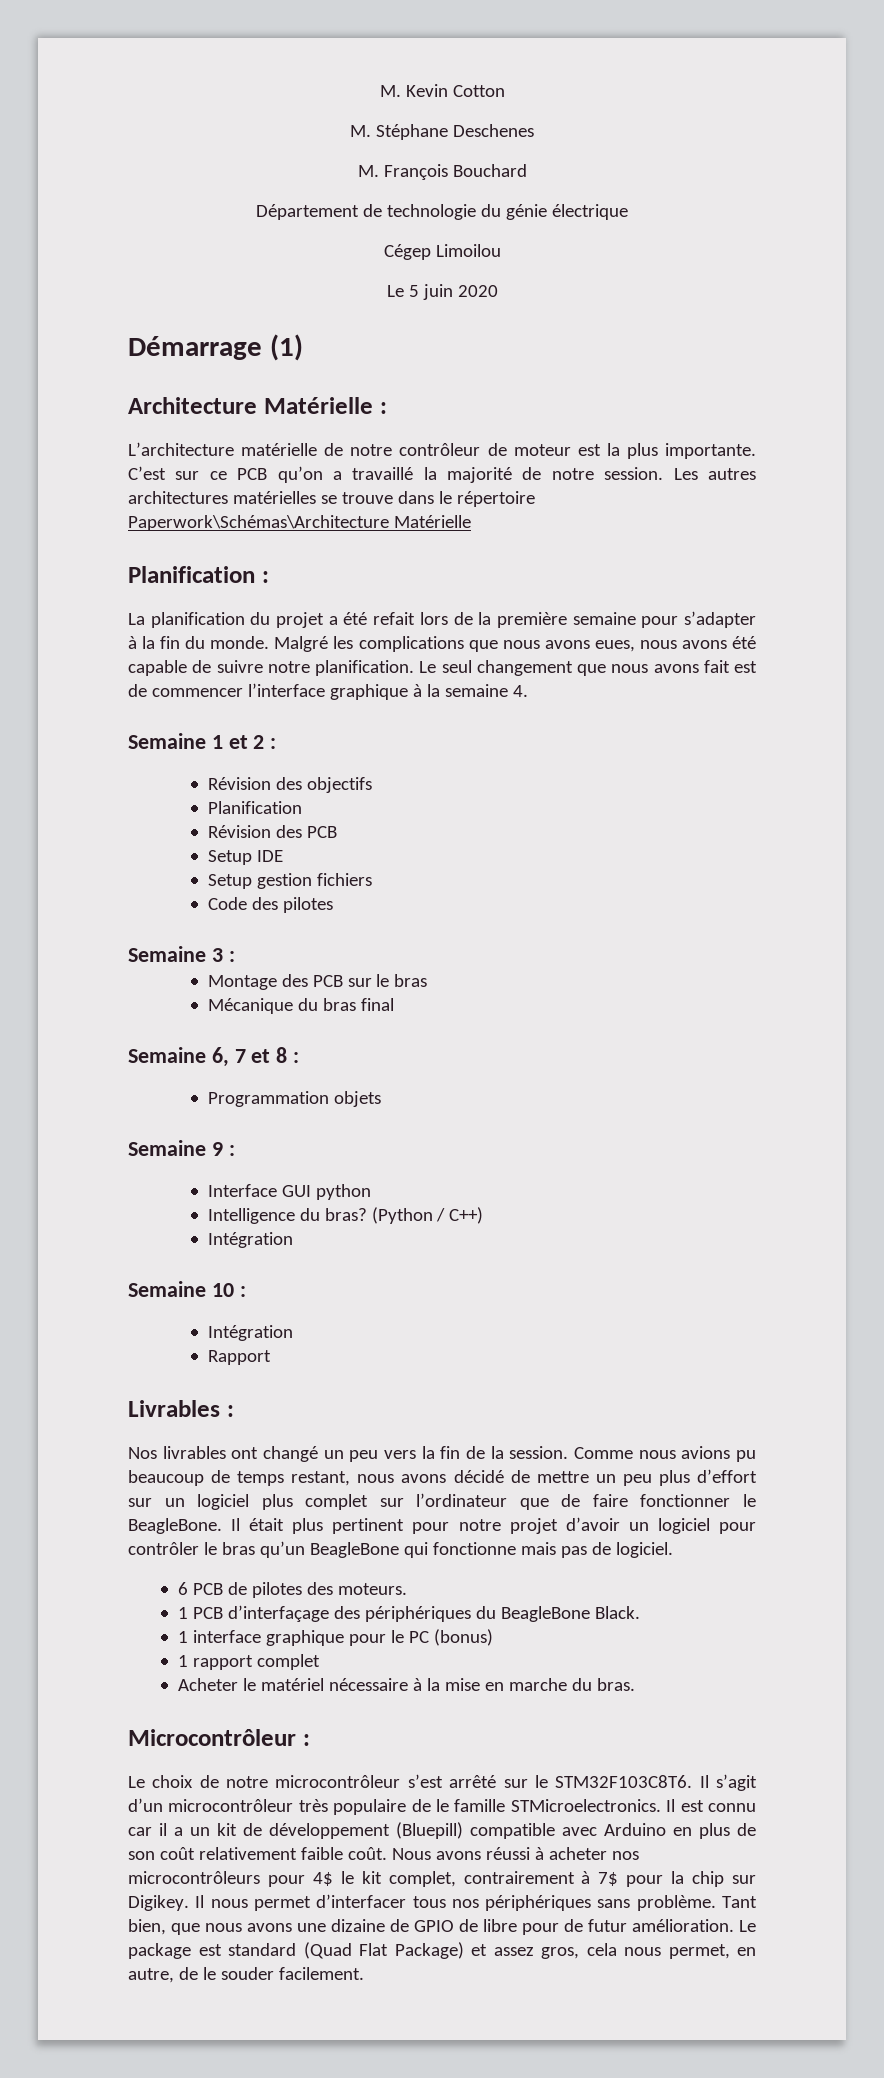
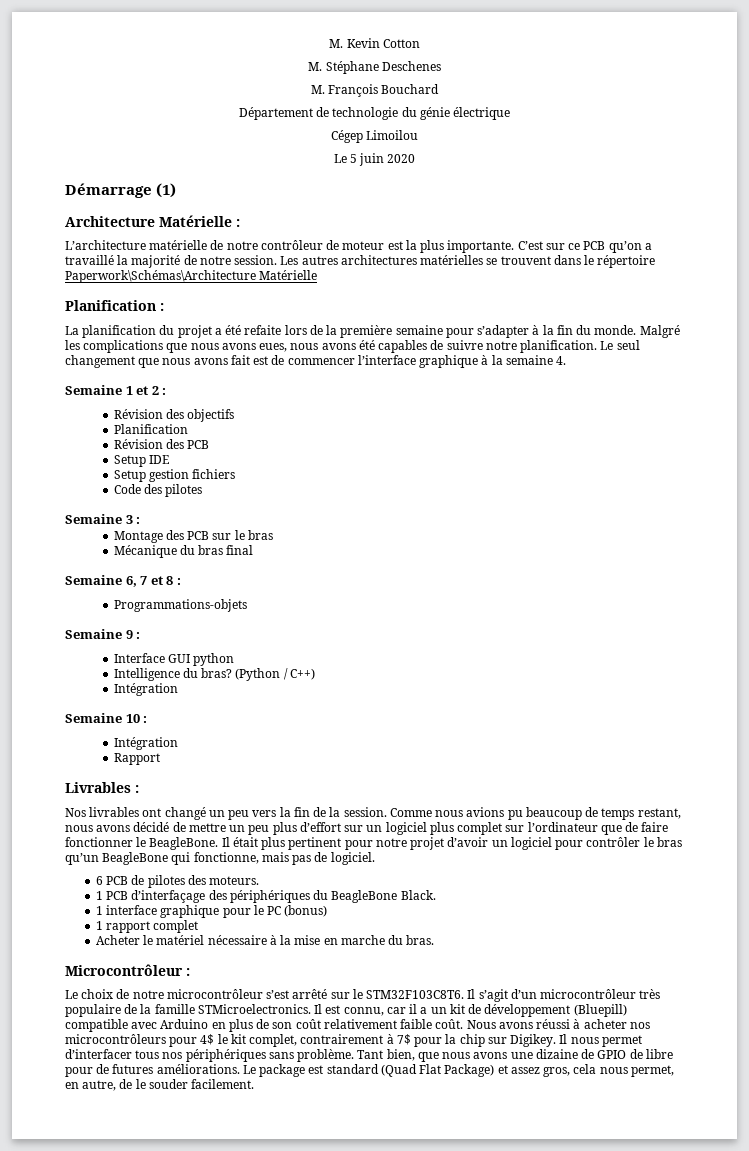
[341,492,393,504] trouve -> [500,256,551,265] trouvent
[373,612,416,625] refait -> [244,325,282,335] refaite
[128,660,187,676] capable -> [378,340,428,353] capables
[207,1091,381,1107] Programmation objets -> [113,599,247,612] Programmations-objets
[432,1542,516,1555] fonctionne -> [193,852,259,864] fonctionne,
[436,1799,449,1812] le -> [140,1004,152,1014] la
[707,1803,756,1812] connu -> [343,1007,384,1016] connu,
[588,1919,734,1932] futur amélioration. -> [112,1064,240,1074] futures améliorations.

